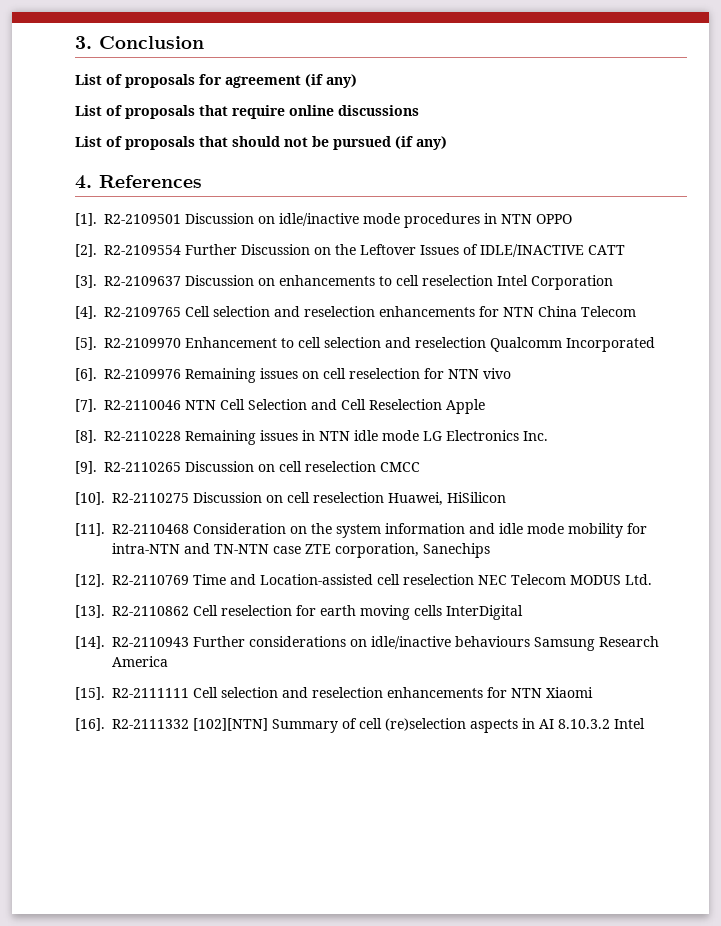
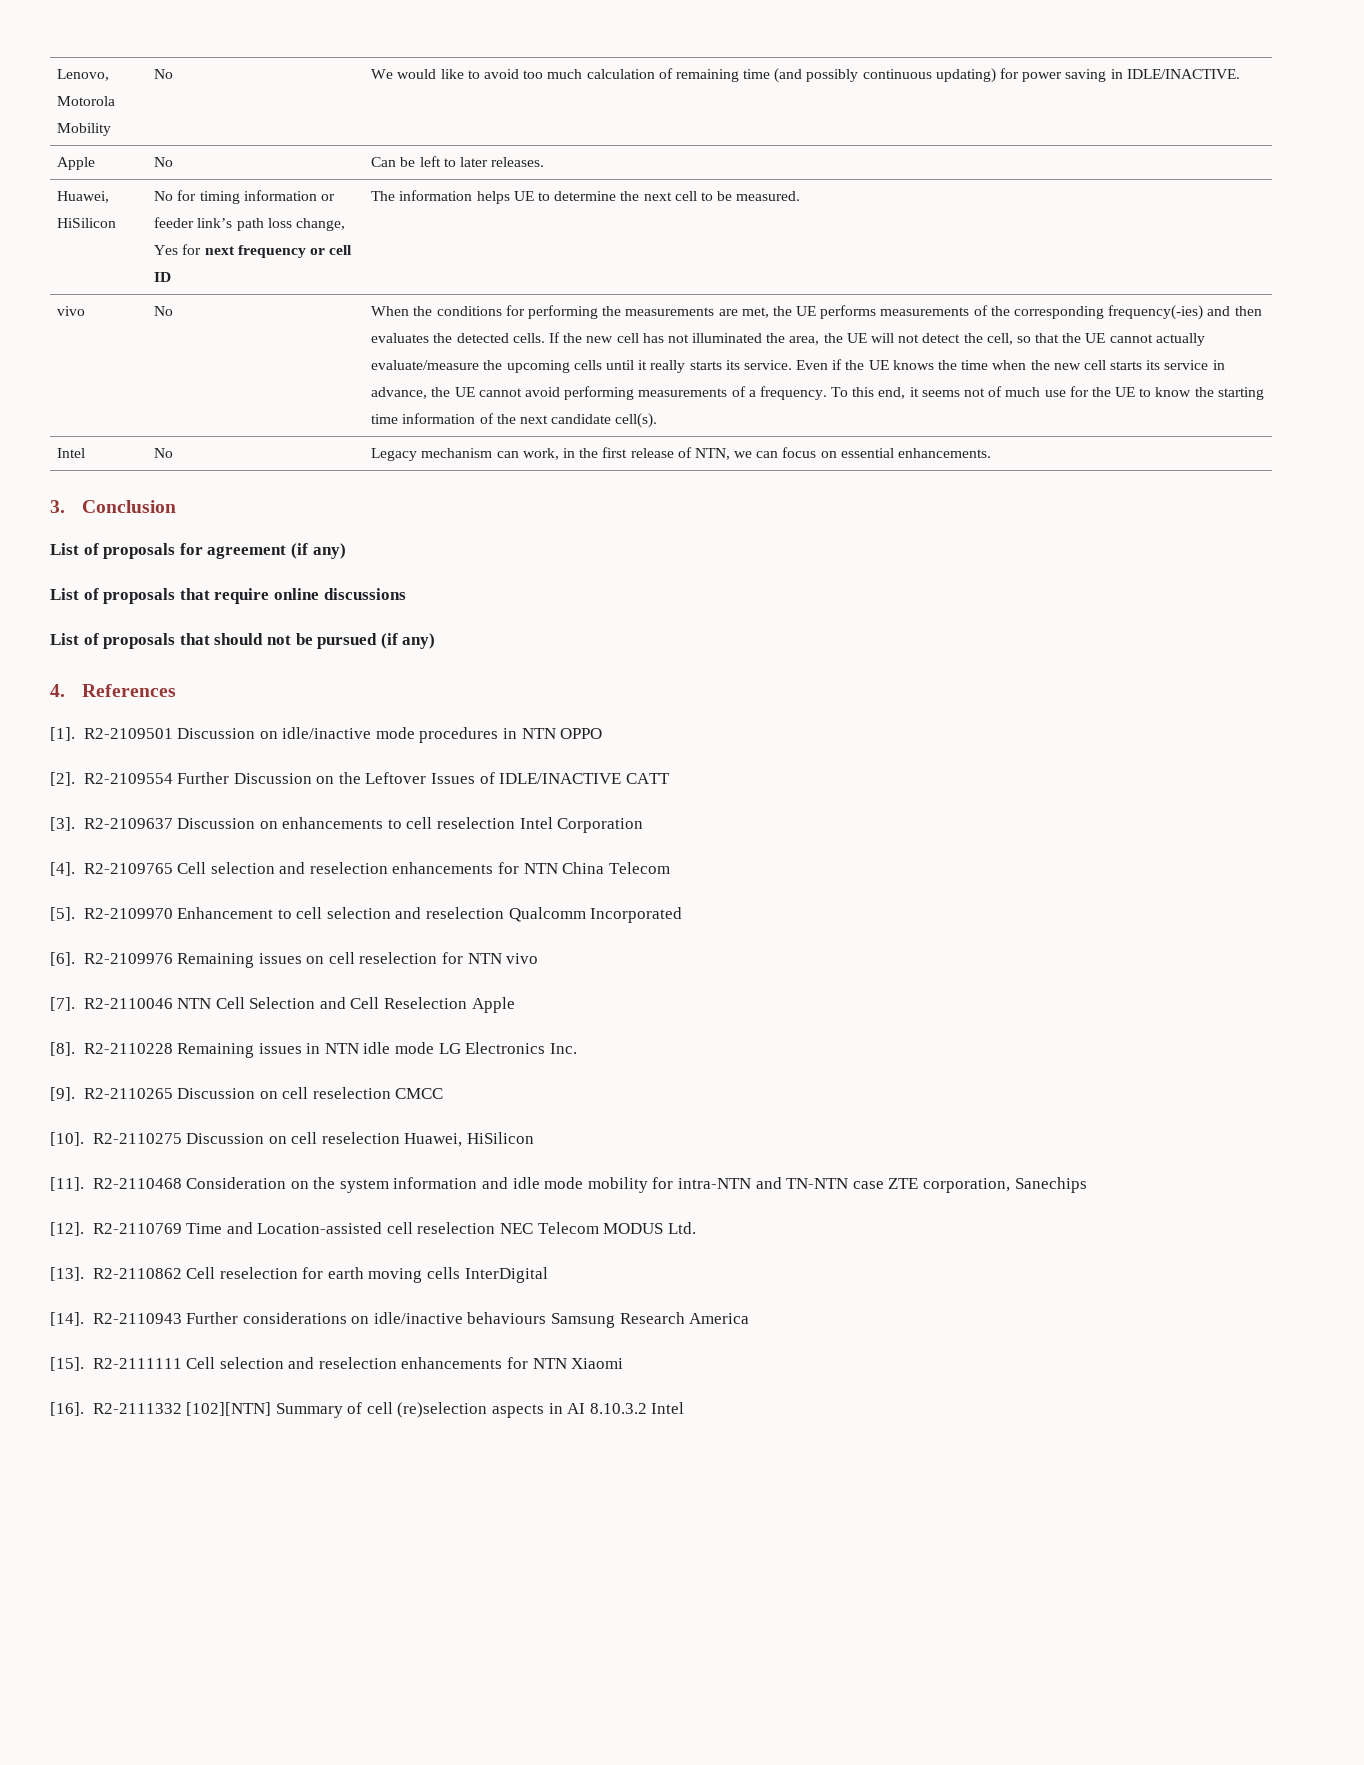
(75, 42) none -> [57,69,110,81] [57,96,116,106] [57,123,112,136] [154,69,174,79] [371,68,1240,83] [57,157,96,170] [154,157,174,167] [371,156,545,167] [57,191,110,203] [57,218,117,228] [154,190,335,204] [154,217,345,231] [154,244,353,258] [154,272,172,282] [371,190,801,204] [57,306,86,316] [154,306,174,316] [371,305,1262,320] [371,332,1205,346] [371,359,1225,373] [371,386,1264,400] [371,413,658,428] [57,448,86,458] [154,448,174,458] [371,447,991,461] Lenovo, Motorola Mobility | No | We would like to avoid too much calculation of remaining time (and possibly continuous updating) for power saving in IDLE/INACTIVE. // Apple | No | Can be left to later releases. // Huawei, HiSilicon | No for timing information or feeder link’s path loss change, Yes for next frequency or cell ID | The information helps UE to determine the next cell to be measured. // vivo | No | When the conditions for performing the measurements are met, the UE performs measurements of the corresponding frequency(-ies) and then evaluates the detected cells. If the new cell has not illuminated the area, the UE will not detect the cell, so that the UE cannot actually evaluate/measure the upcoming cells until it really starts its service. Even if the UE knows the time when the new cell starts its service in advance, the UE cannot avoid performing measurements of a frequency. To this end, it seems not of much use for the UE to know the starting time information of the next candidate cell(s). // Intel | No | Legacy mechanism can work, in the first release of NTN, we can focus on essential enhancements. //

